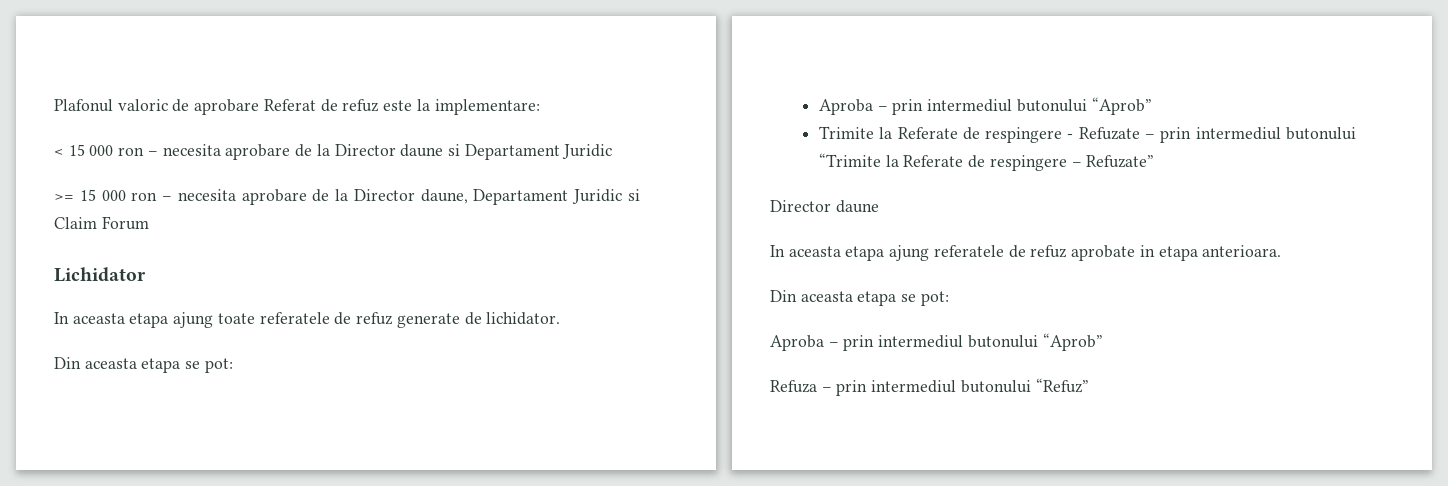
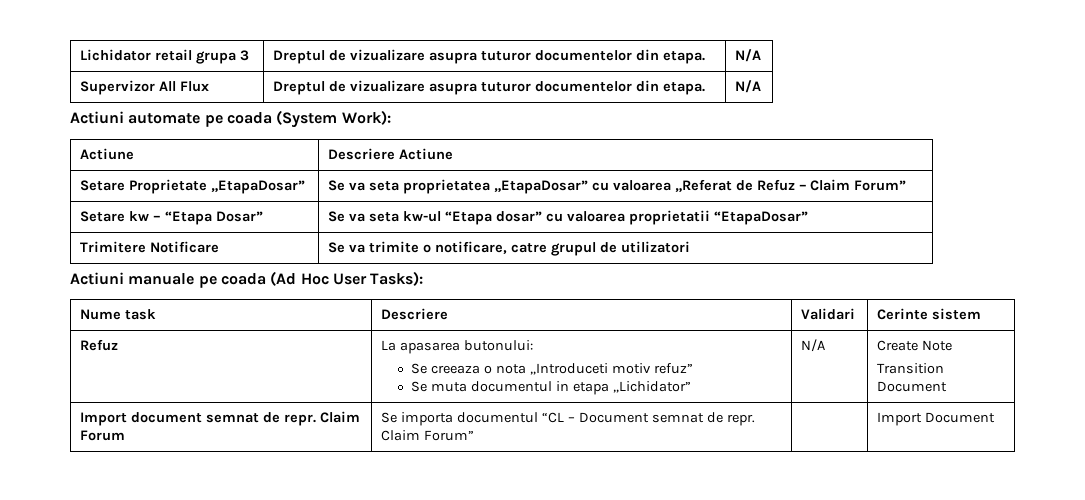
[54,99,540,115] [54,144,613,160] [54,189,640,205] [54,216,149,230] [54,267,146,282] [54,312,561,328] [54,357,233,373] [818,97,1152,115] [818,126,1356,143] [818,153,1155,171] [770,200,879,213] [770,245,1282,261] [770,290,949,306] [770,333,1103,351] [770,378,1089,396] Plafonul valoric de aprobare Referat de refuz este la implementare: // < 15 000 ron – necesita aprobare de la Director daune si Departament Juridic // >= 15 000 ron – necesita aprobare de la Director daune, Departament Juridic si Claim Forum // Lichidator // In aceasta etapa ajung toate referatele de refuz generate de lichidator. // Din aceasta etapa se pot: // Aproba – prin intermediul butonului “Aprob” // Trimite la Referate de respingere - Refuzate – prin intermediul butonului “Trimite la Referate de respingere – Refuzate” // Director daune // In aceasta etapa ajung referatele de refuz aprobate in etapa anterioara. // Din aceasta etapa se pot: // Aproba – prin intermediul butonului “Aprob” // Refuza – prin intermediul butonului “Refuz” -> [80,49,250,64] [273,49,705,64] [735,49,762,62] [80,80,210,95] [273,80,705,95] [735,80,762,93] [70,110,391,128] [80,148,135,160] [328,148,454,160] [80,179,306,194] [328,179,907,194] [80,211,264,225] [328,210,808,225] [80,241,220,253] [328,241,690,256] [70,271,424,288] [80,309,157,320] [381,308,449,320] [801,308,856,320] [877,308,982,320] [80,339,119,351] [381,340,534,354] [411,363,693,375] [411,381,691,395] [801,339,826,352] [877,340,953,351] [877,363,945,374] [877,381,948,392] [80,411,360,426] [80,430,126,441] [381,412,755,426] [381,430,475,441] [877,412,996,426] Lichidator retail grupa 3 | Dreptul de vizualizare asupra tuturor documentelor din etapa. | N/A // Supervizor All Flux | Dreptul de vizualizare asupra tuturor documentelor din etapa. | N/A // Actiuni automate pe coada (System Work): // Actiune | Descriere Actiune // Setare Proprietate „EtapaDosar” | Se va seta proprietatea „EtapaDosar” cu valoarea „Referat de Refuz – Claim Forum” // Setare kw – “Etapa Dosar” | Se va seta kw-ul “Etapa dosar” cu valoarea proprietatii “EtapaDosar” // Trimitere Notificare | Se va trimite o notificare, catre grupul de utilizatori // Actiuni manuale pe coada (Ad Hoc User Tasks): // Nume task | Descriere | Validari | Cerinte sistem // Refuz | La apasarea butonului: // Se creeaza o nota „Introduceti motiv refuz” // Se muta documentul in etapa „Lichidator” | N/A | Create Note // Transition Document // Import document semnat de repr. Claim Forum | Se importa documentul “CL – Document semnat de repr. Claim Forum” | | Import Document

